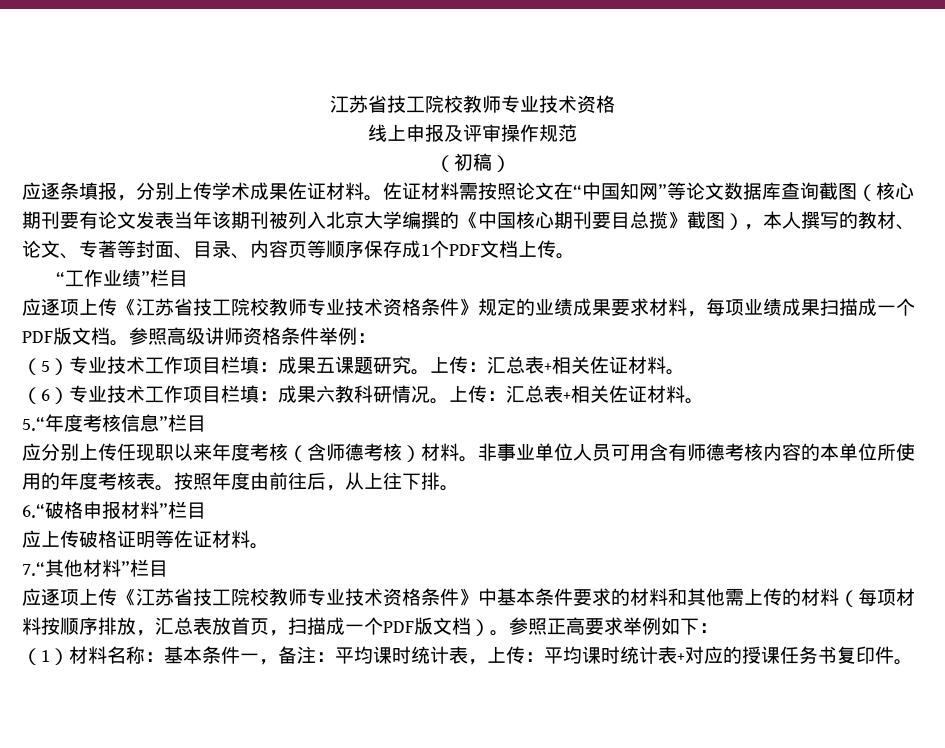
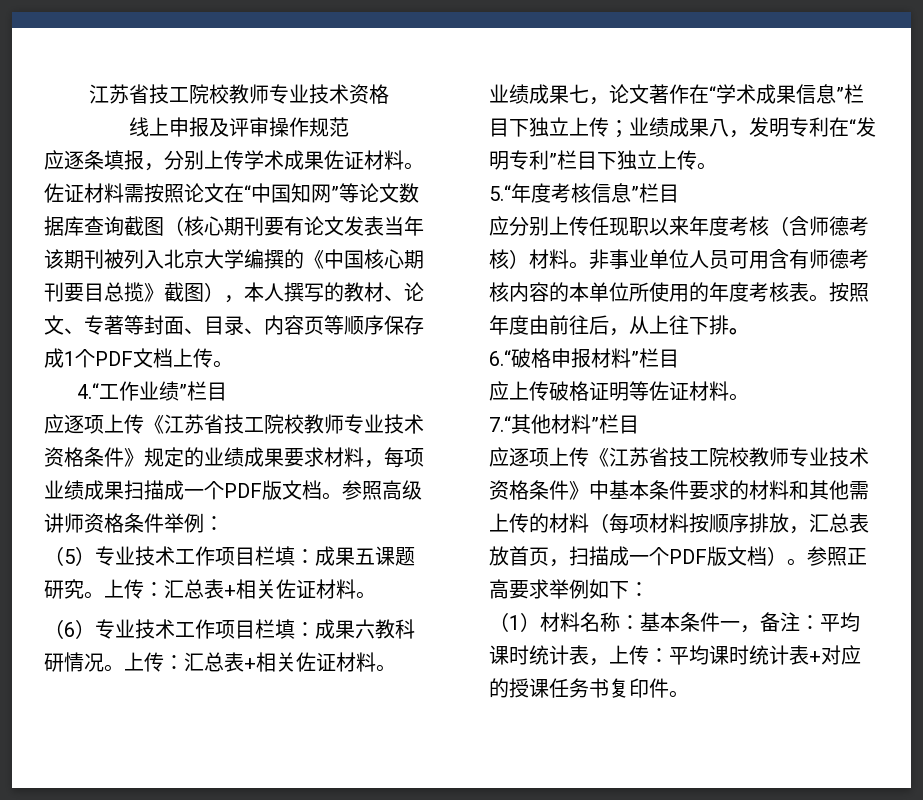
[434,153,511,172] // （初稿） -> (349, 127) none
[56,272,66,285] “ -> [76,383,99,399] 4.“
(704, 401) none -> [489,84,864,105] [489,117,876,138] [489,150,717,170] // 业绩成果七，论文著作在“学术成果信息”栏目下独立上传；业绩成果八，发明专利在“发明专利”栏目下独立上传。

